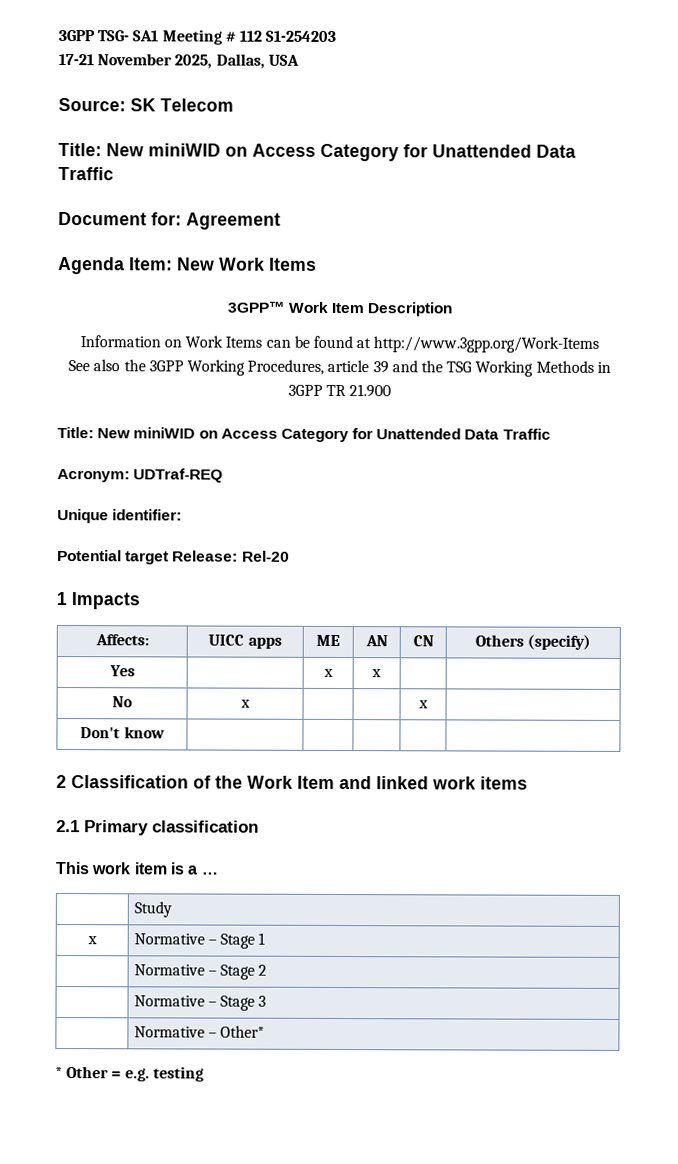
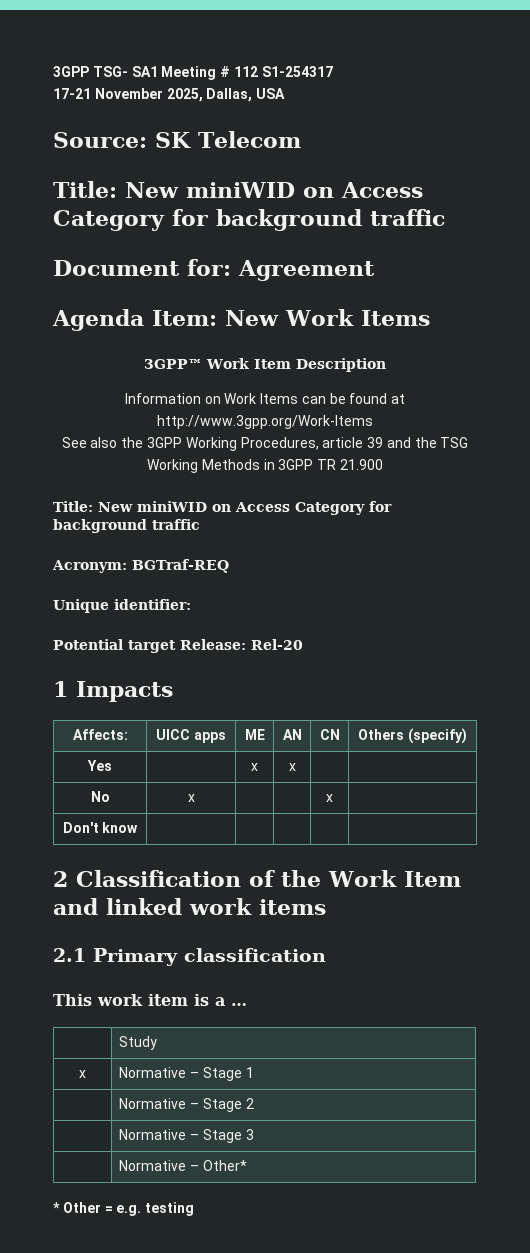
[265,30,337,42] S1-254203 -> [261,66,333,77] S1-254317
[432,144,576,158] [58,167,114,181] Unattended Data Traffic -> [216,209,445,231] background traffic
[376,428,551,440] Unattended Data Traffic -> [53,519,200,533] background traffic
[133,468,224,483] UDTraf-REQ -> [132,559,229,573] BGTraf-REQ

